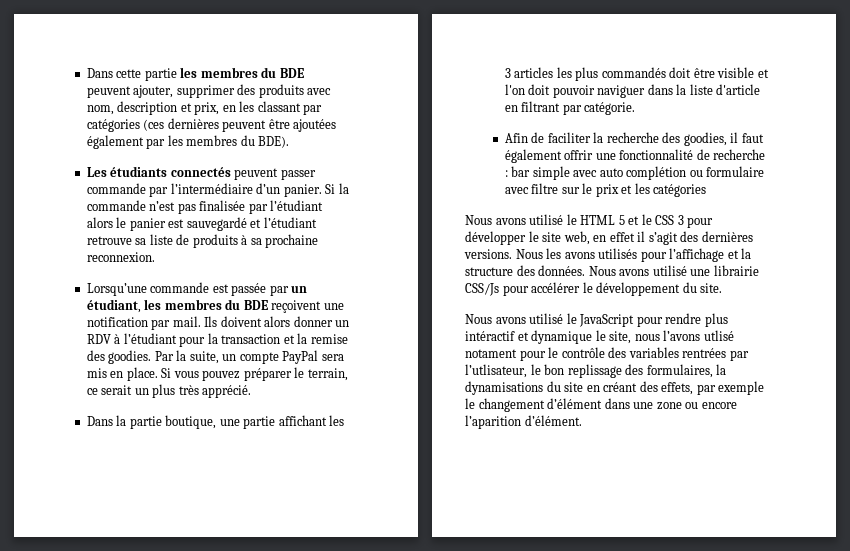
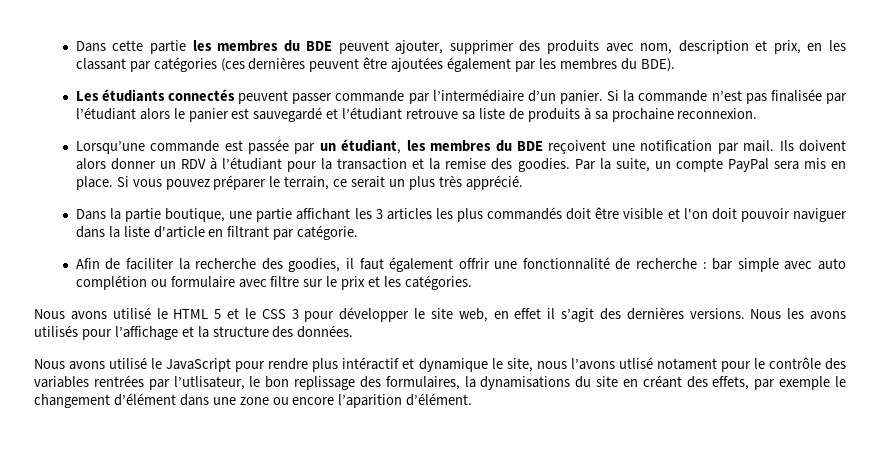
[653,184,707,197] catégories -> [404,275,472,290] catégories.
[588,265,759,276] [465,282,723,296] Nous avons utilisé une librairie CSS/Js pour accélérer le développement du site. -> (354, 331) none

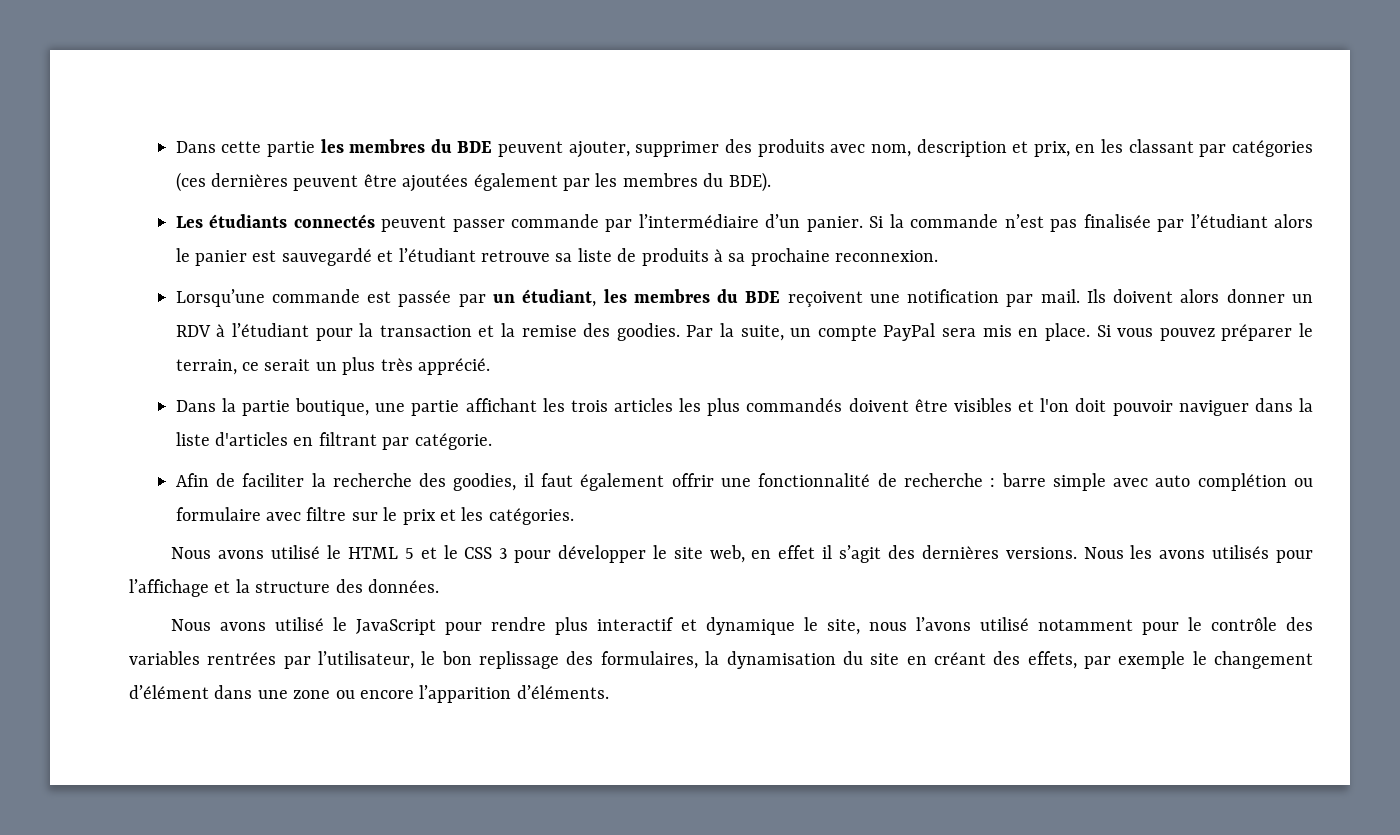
[375,209,383,219] 3 -> [570,400,608,412] trois
[566,207,664,220] doit être visible -> [848,398,1012,412] doivent être visibles
[153,226,205,238] d'article -> [215,432,289,446] d'articles
[712,258,734,270] bar -> [1001,473,1046,487] barre
[342,357,400,370] intéractif -> [597,617,675,631] interactif
[618,357,717,370] utlisé notament -> [980,617,1134,631] utilisé notamment
[173,376,245,390] l’utlisateur, -> [318,651,415,669] l’utilisateur,
[480,376,571,390] dynamisations -> [726,651,836,669] dynamisation
[338,393,473,408] l’aparition d’élément. -> [419,685,609,703] l’apparition d’éléments.

